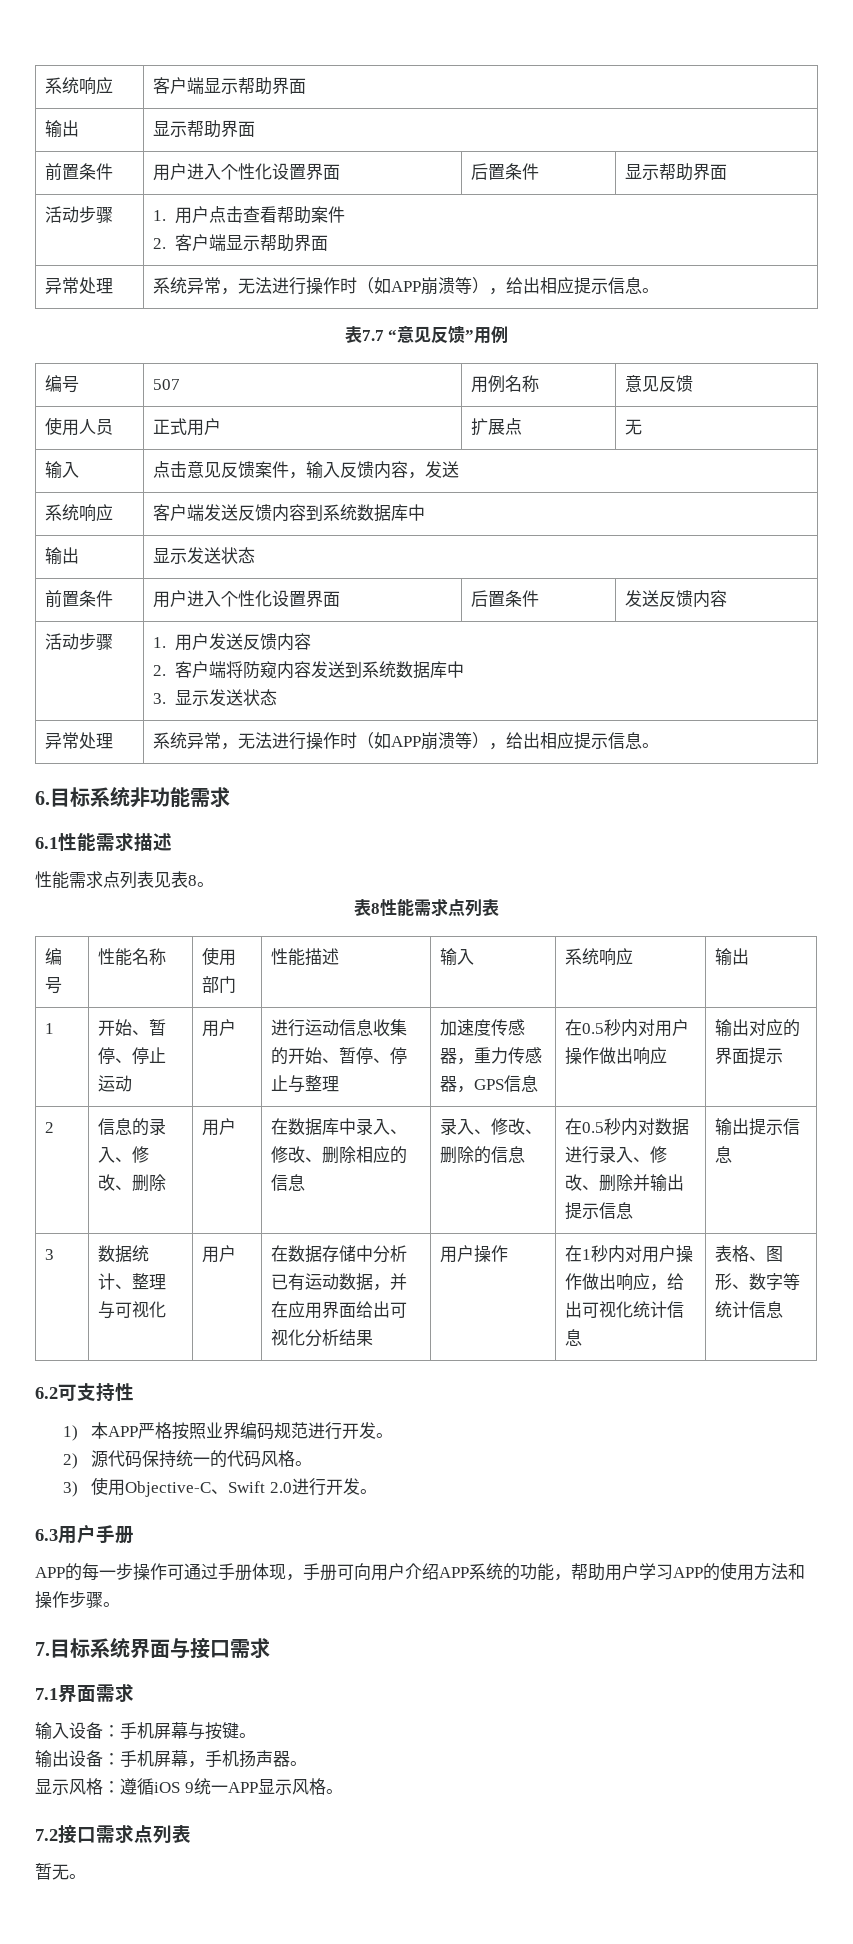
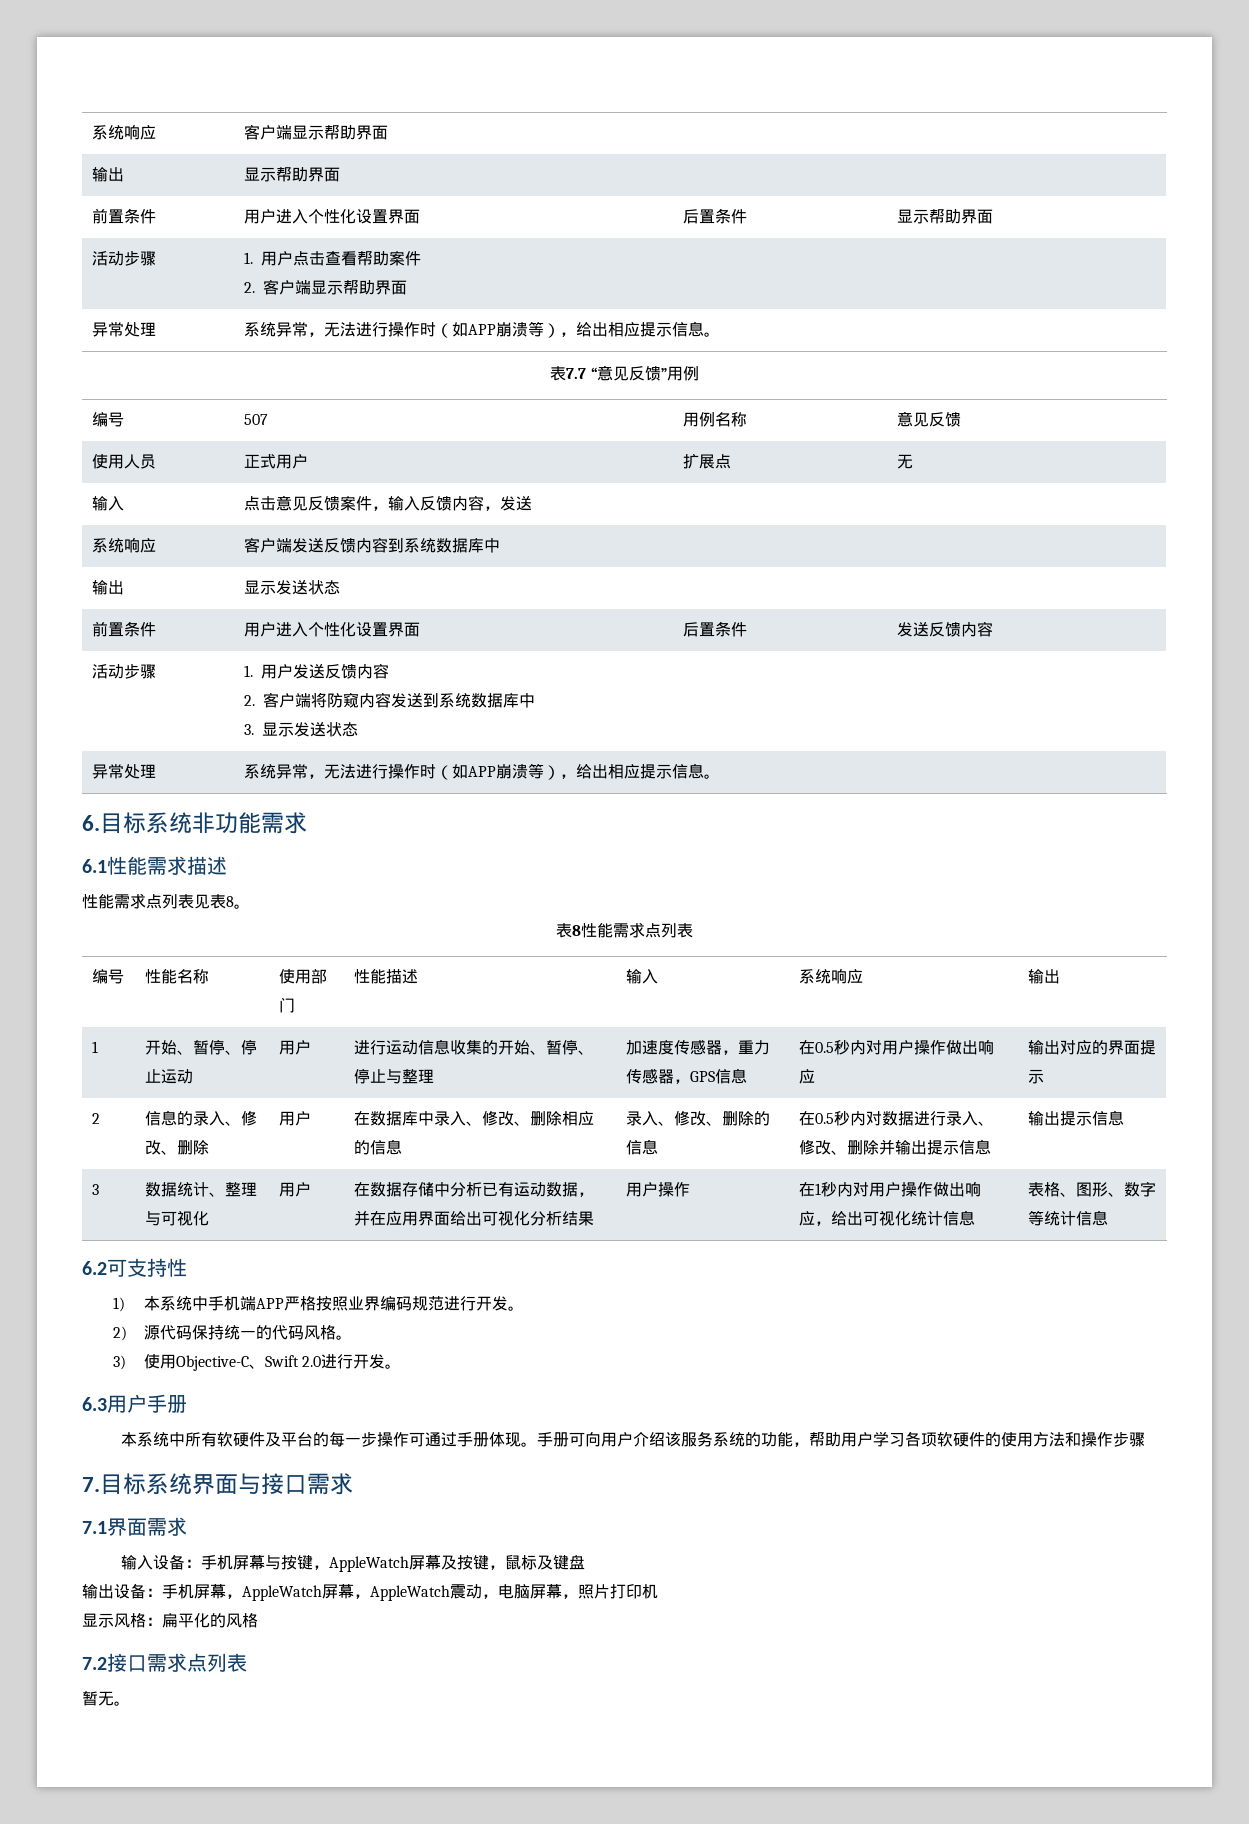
(109, 1430) none -> [159,1296,256,1311] 系统中手机端
[35,1567,65,1578] APP -> [121,1431,314,1447] 本系统中所有软硬件及平台
[286,1574,303,1581] ， -> [521,1442,538,1447] 。
[439,1567,469,1578] APP -> [665,1431,714,1447] 该服务
[673,1567,703,1578] APP -> [905,1431,986,1447] 各项软硬件
[103,1602,120,1607] 。 -> (1146, 1439) none
[239,1733,256,1738] 。 -> [313,1555,586,1572] ，AppleWatch屏幕及按键，鼠标及键盘
[205,1750,307,1768] 手机扬声器。 -> [242,1584,658,1601] AppleWatch屏幕，AppleWatch震动，电脑屏幕，照片打印机
[120,1778,343,1795] 遵循iOS 9统一APP显示风格。 -> [162,1613,258,1628] 扁平化的风格

